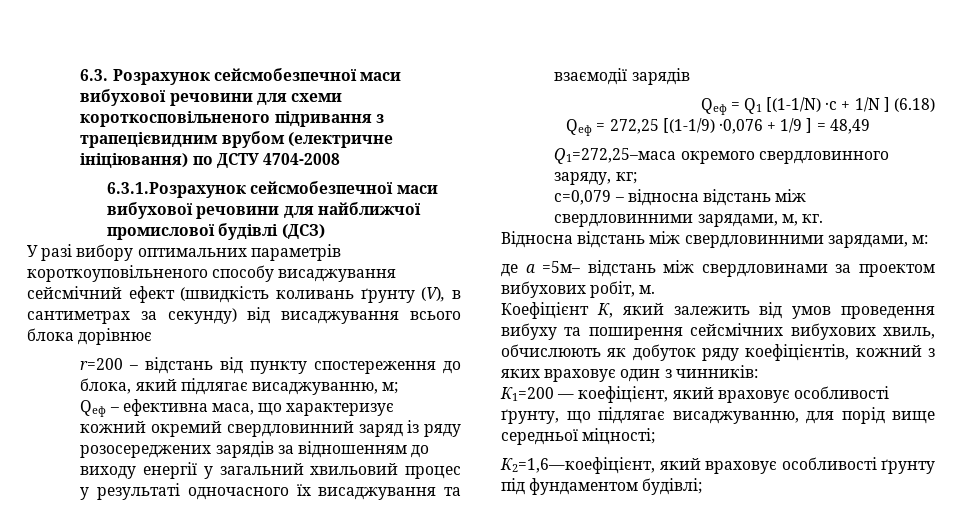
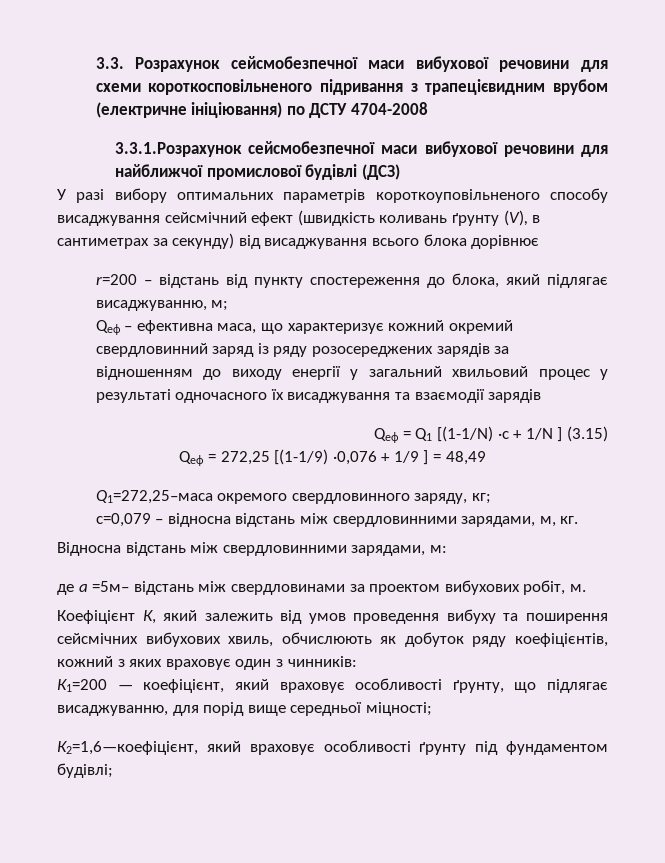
[80,69,109,81] 6.3. -> [95,57,124,69] 3.3.
[107,182,247,198] 6.3.1.Розрахунок -> [115,142,243,157] 3.3.1.Розрахунок
[894,98,935,112] (6.18) -> [566,426,608,442] (3.15)

